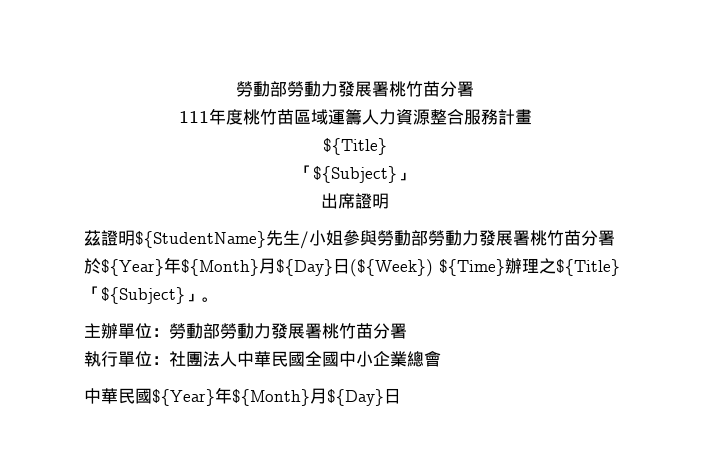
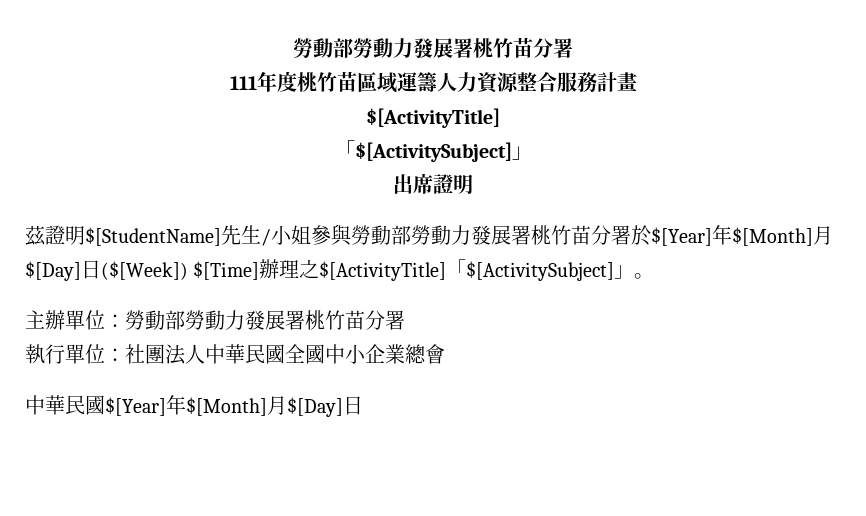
[323,138,387,155] [296,165,397,183] ${Title} // 「${Subject} -> [366,108,500,128] [334,140,512,162] $[ActivityTitle] // 「$[ActivitySubject]
[135,231,266,248] ${StudentName} -> [85,227,221,246] $[StudentName]
[101,257,620,277] [84,286,185,304] ${Year}年${Month}月${Day}日(${Week}) ${Time}辦理之${Title}「${Subject} -> [651,225,833,246] [25,259,615,281] $[Year]年$[Month]月$[Day]日($[Week]) $[Time]辦理之$[ActivityTitle]「$[ActivitySubject]
[152,387,384,406] ${Year}年${Month}月${Day} -> [105,395,343,417] $[Year]年$[Month]月$[Day]

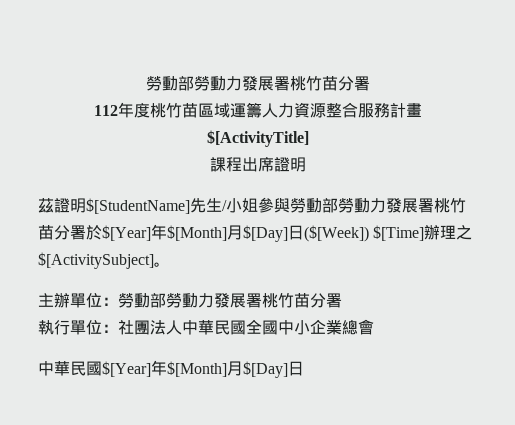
[293,37,573,59] [229,76,257,90] 勞動部勞動力發展署桃竹苗分署 // 111 -> [145,75,370,91] [93,105,118,116] 勞動部勞動力發展署桃竹苗分署 // 112
[334,140,532,162] 「$[ActivitySubject]」 // -> [209,157,242,172] 課程
[319,259,635,281] $[ActivityTitle]「$[ActivitySubject]」 -> [38,252,154,269] $[ActivitySubject]

